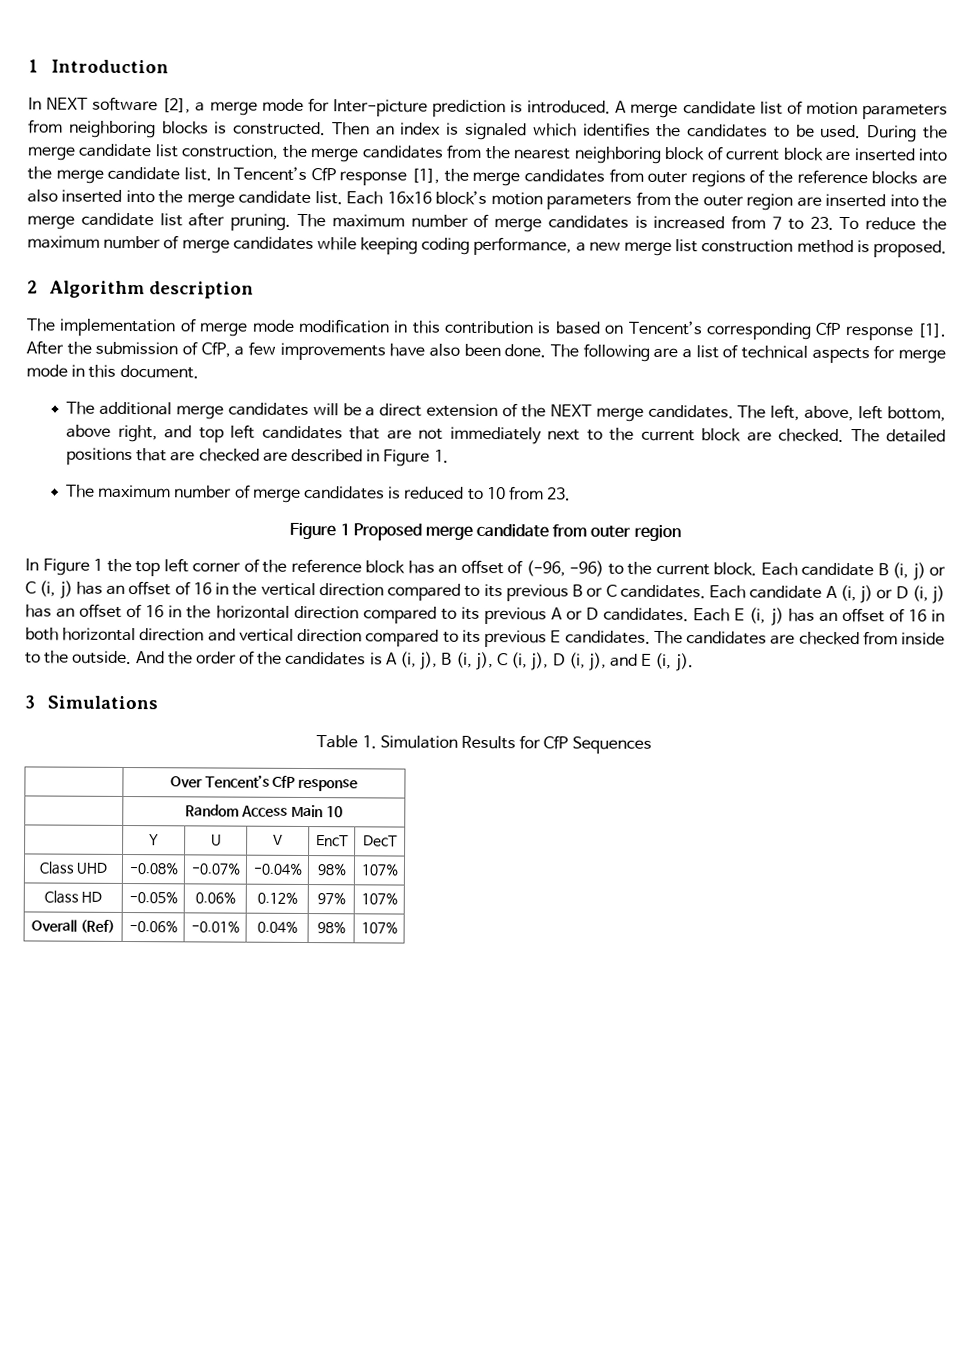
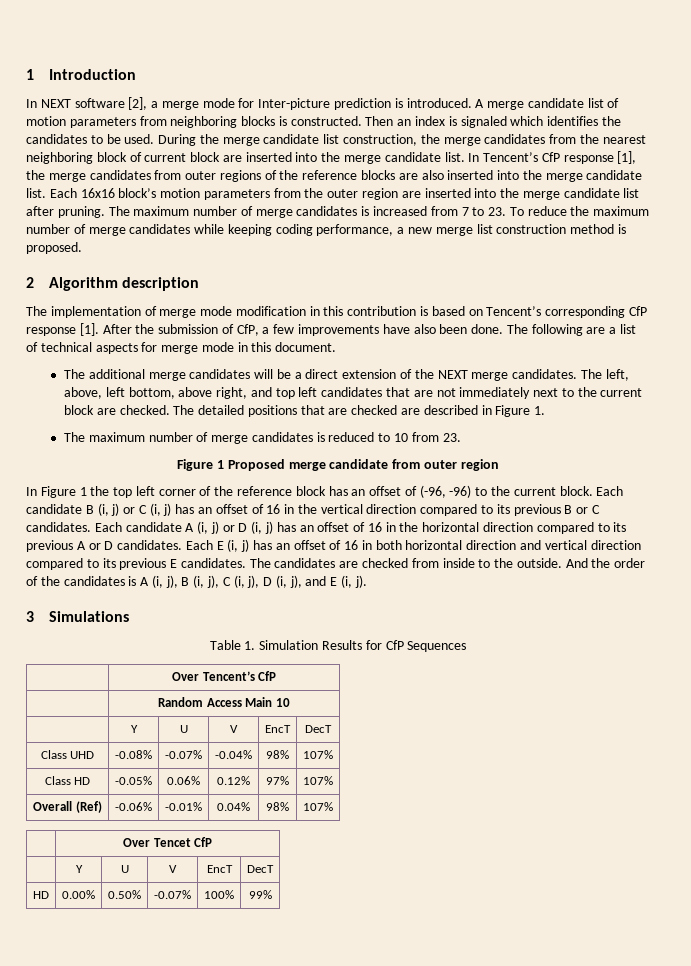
[298,778,359,792] response -> (276, 676) none
(398, 927) none -> [123,837,212,847] [75,865,83,873] [120,865,129,873] [169,865,177,873] [206,865,233,873] [247,865,274,873] [33,891,49,899] [62,890,95,899] [107,890,141,899] [154,890,191,899] [204,890,234,899] [248,890,272,899] // | Over Tencet CfP // | Y | U | V | EncT | DecT // HD | 0.00% | 0.50% | -0.07% | 100% | 99%

